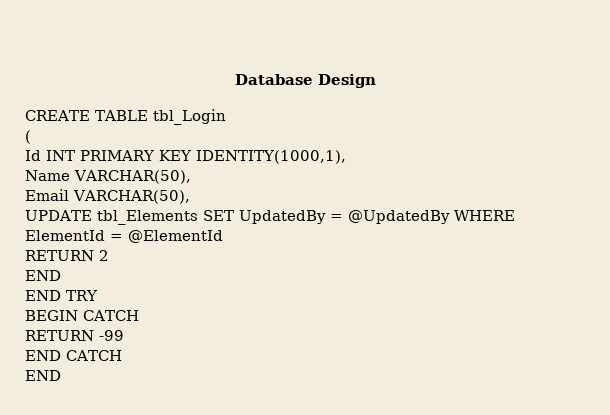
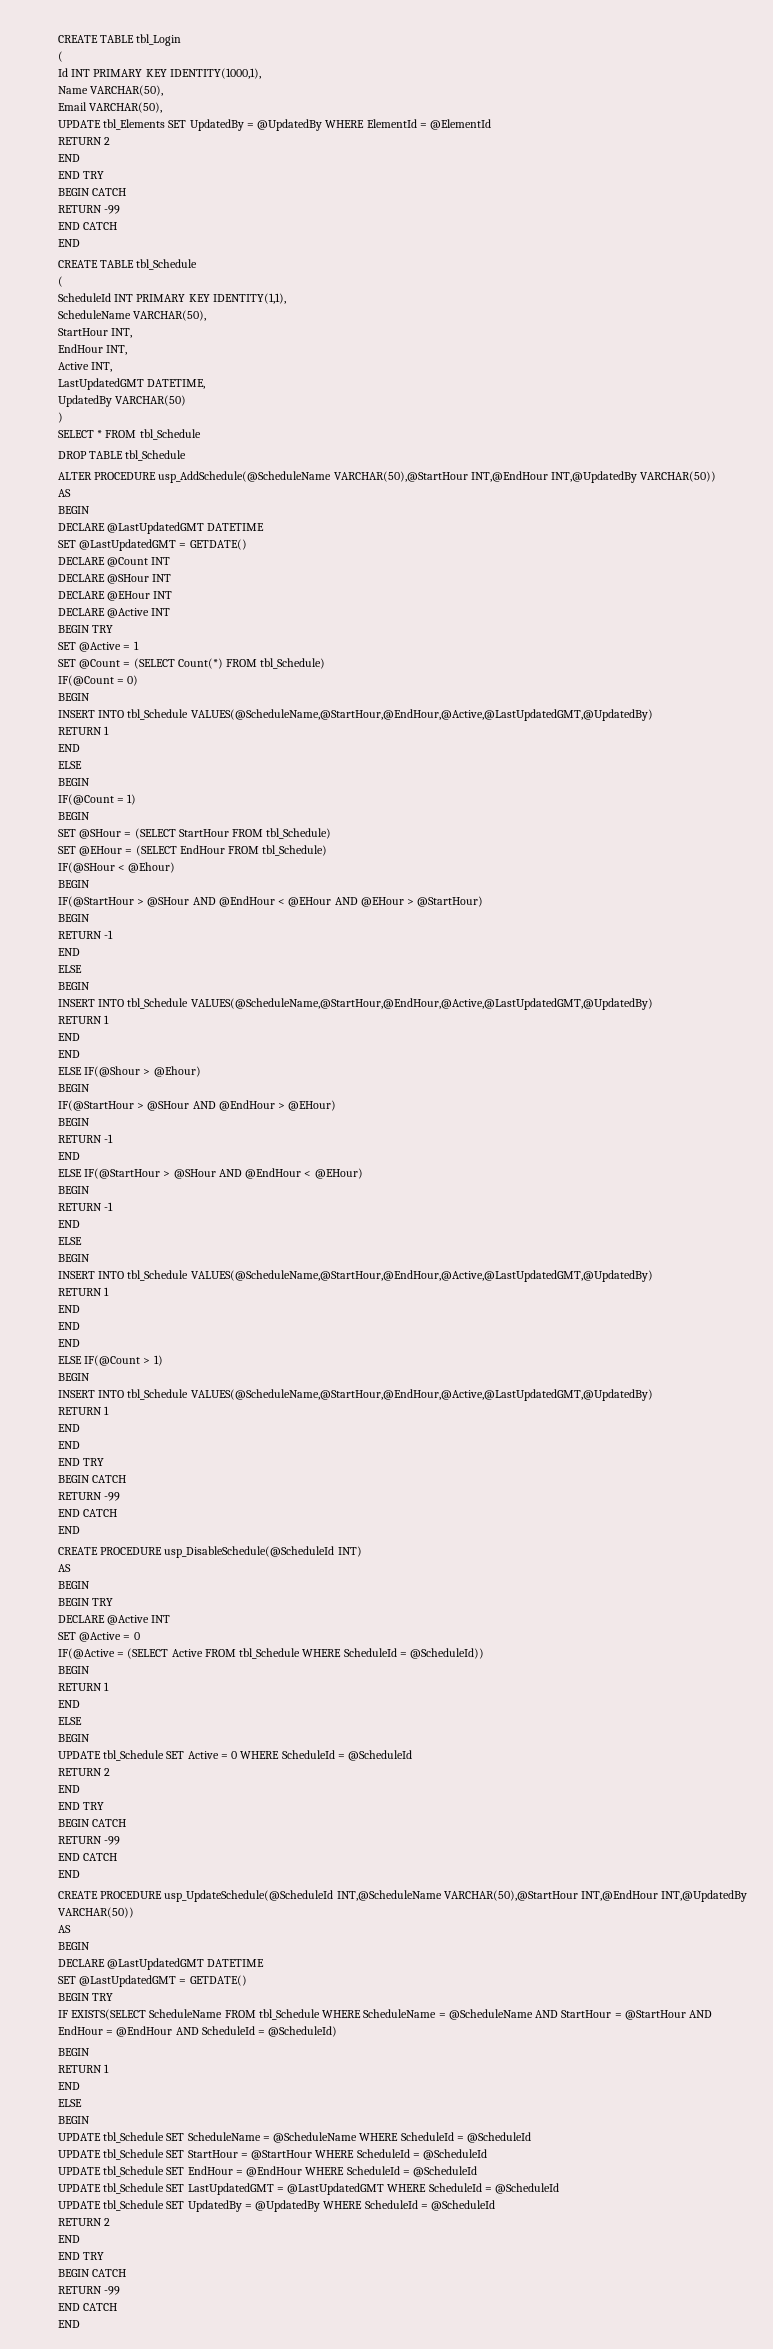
[234,74,376,88] Database Design // -> (58, 39) none
(61, 375) none -> [58,259,198,270] [58,276,63,287] [58,293,286,304] [58,310,207,321] [58,328,133,338] [58,344,128,355] [58,362,113,372] [58,378,206,390] [58,395,187,407] [58,412,63,423] [58,429,201,440] [58,450,187,461] [58,471,717,483] [58,489,71,497] [58,506,90,514] [58,522,265,534] [58,539,247,551] [58,557,171,567] [58,574,172,584] [58,591,173,601] [58,608,171,618] [58,625,114,633] [58,641,139,652] [58,658,326,669] [58,675,139,686] [58,693,90,701] [58,709,653,721] [58,726,110,735] [58,744,80,752] [58,761,82,769] [58,778,90,786] [58,794,137,805] [58,812,90,820] [58,828,332,839] [58,845,328,856] [58,862,176,873] [58,880,90,888] [58,896,484,907] [58,914,90,922] [58,930,114,939] [58,948,80,956] [58,965,82,973] [58,982,90,990] [58,998,653,1010] [58,1015,110,1024] [58,1033,80,1041] [58,1050,80,1058] [58,1066,201,1077] [58,1084,90,1092] [58,1100,337,1111] [58,1118,90,1126] [58,1134,114,1143] [58,1152,80,1160] [58,1168,363,1179] [58,1186,90,1194] [58,1202,114,1211] [58,1220,80,1228] [58,1237,82,1245] [58,1254,90,1262] [58,1270,653,1282] [58,1287,110,1296] [58,1305,80,1313] [58,1322,80,1330] [58,1339,80,1347] [58,1355,163,1366] [58,1373,90,1381] [58,1389,653,1401] [58,1406,110,1415] [58,1424,80,1432] [58,1441,80,1449] [58,1458,105,1466] [58,1475,127,1483] [58,1492,121,1501] [58,1509,118,1517] [58,1526,80,1534] [58,1546,362,1558] [58,1564,71,1572] [58,1581,90,1589] [58,1598,114,1606] [58,1615,171,1625] [58,1632,140,1642] [58,1648,485,1659] [58,1666,90,1674] [58,1682,110,1691] [58,1700,80,1708] [58,1717,82,1725] [58,1734,90,1742] [58,1750,413,1761] [58,1768,111,1776] [58,1785,80,1793] [58,1802,105,1810] [58,1819,127,1827] [58,1836,121,1845] [58,1853,118,1861] [58,1870,80,1878] [58,1890,748,1902] [58,1907,134,1918] [58,1925,71,1933] [58,1942,90,1950] [58,1958,265,1970] [58,1975,247,1987] [58,1993,114,2001] [58,2009,713,2020] [58,2026,338,2037] [58,2048,90,2056] [58,2064,110,2073] [58,2082,80,2090] [58,2099,82,2107] [58,2116,90,2124] [58,2132,532,2143] [58,2149,488,2160] [58,2166,478,2177] [58,2183,560,2195] [58,2200,496,2212] [58,2218,111,2226] [58,2235,80,2243] [58,2252,105,2260] [58,2269,127,2277] [58,2286,121,2295] [58,2303,118,2311] [58,2320,80,2328] // CREATE TABLE tbl_Schedule // ( // ScheduleId INT PRIMARY KEY IDENTITY(1,1), // ScheduleName VARCHAR(50), // StartHour INT, // EndHour INT, // Active INT, // LastUpdatedGMT DATETIME, // UpdatedBy VARCHAR(50) // ) // SELECT * FROM tbl_Schedule // DROP TABLE tbl_Schedule // ALTER PROCEDURE usp_AddSchedule(@ScheduleName VARCHAR(50),@StartHour INT,@EndHour INT,@UpdatedBy VARCHAR(50)) // AS // BEGIN // DECLARE @LastUpdatedGMT DATETIME // SET @LastUpdatedGMT = GETDATE() // DECLARE @Count INT // DECLARE @SHour INT // DECLARE @EHour INT // DECLARE @Active INT // BEGIN TRY // SET @Active = 1 // SET @Count = (SELECT Count(*) FROM tbl_Schedule) // IF(@Count = 0) // BEGIN // INSERT INTO tbl_Schedule VALUES(@ScheduleName,@StartHour,@EndHour,@Active,@LastUpdatedGMT,@UpdatedBy) // RETURN 1 // END // ELSE // BEGIN // IF(@Count = 1) // BEGIN // SET @SHour = (SELECT StartHour FROM tbl_Schedule) // SET @EHour = (SELECT EndHour FROM tbl_Schedule) // IF(@SHour < @Ehour) // BEGIN // IF(@StartHour > @SHour AND @EndHour < @EHour AND @EHour > @StartHour) // BEGIN // RETURN -1 // END // ELSE // BEGIN // INSERT INTO tbl_Schedule VALUES(@ScheduleName,@StartHour,@EndHour,@Active,@LastUpdatedGMT,@UpdatedBy) // RETURN 1 // END // END // ELSE IF(@Shour > @Ehour) // BEGIN // IF(@StartHour > @SHour AND @EndHour > @EHour) // BEGIN // RETURN -1 // END // ELSE IF(@StartHour > @SHour AND @EndHour < @EHour) // BEGIN // RETURN -1 // END // ELSE // BEGIN // INSERT INTO tbl_Schedule VALUES(@ScheduleName,@StartHour,@EndHour,@Active,@LastUpdatedGMT,@UpdatedBy) // RETURN 1 // END // END // END // ELSE IF(@Count > 1) // BEGIN // INSERT INTO tbl_Schedule VALUES(@ScheduleName,@StartHour,@EndHour,@Active,@LastUpdatedGMT,@UpdatedBy) // RETURN 1 // END // END // END TRY // BEGIN CATCH // RETURN -99 // END CATCH // END // CREATE PROCEDURE usp_DisableSchedule(@ScheduleId INT) // AS // BEGIN // BEGIN TRY // DECLARE @Active INT // SET @Active = 0 // IF(@Active = (SELECT Active FROM tbl_Schedule WHERE ScheduleId = @ScheduleId)) // BEGIN // RETURN 1 // END // ELSE // BEGIN // UPDATE tbl_Schedule SET Active = 0 WHERE ScheduleId = @ScheduleId // RETURN 2 // END // END TRY // BEGIN CATCH // RETURN -99 // END CATCH // END // CREATE PROCEDURE usp_UpdateSchedule(@ScheduleId INT,@ScheduleName VARCHAR(50),@StartHour INT,@EndHour INT,@UpdatedBy VARCHAR(50)) // AS // BEGIN // DECLARE @LastUpdatedGMT DATETIME // SET @LastUpdatedGMT = GETDATE() // BEGIN TRY // IF EXISTS(SELECT ScheduleName FROM tbl_Schedule WHERE ScheduleName = @ScheduleName AND StartHour = @StartHour AND EndHour = @EndHour AND ScheduleId = @ScheduleId) // BEGIN // RETURN 1 // END // ELSE // BEGIN // UPDATE tbl_Schedule SET ScheduleName = @ScheduleName WHERE ScheduleId = @ScheduleId // UPDATE tbl_Schedule SET StartHour = @StartHour WHERE ScheduleId = @ScheduleId // UPDATE tbl_Schedule SET EndHour = @EndHour WHERE ScheduleId = @ScheduleId // UPDATE tbl_Schedule SET LastUpdatedGMT = @LastUpdatedGMT WHERE ScheduleId = @ScheduleId // UPDATE tbl_Schedule SET UpdatedBy = @UpdatedBy WHERE ScheduleId = @ScheduleId // RETURN 2 // END // END TRY // BEGIN CATCH // RETURN -99 // END CATCH // END

